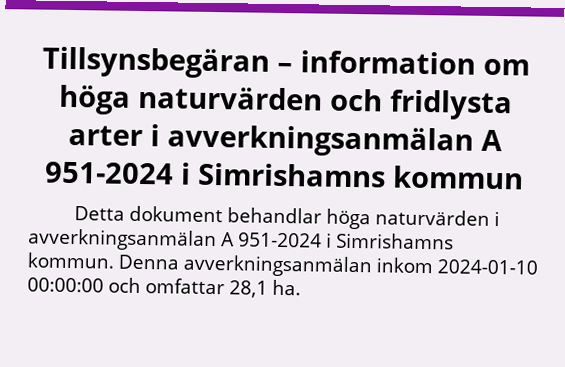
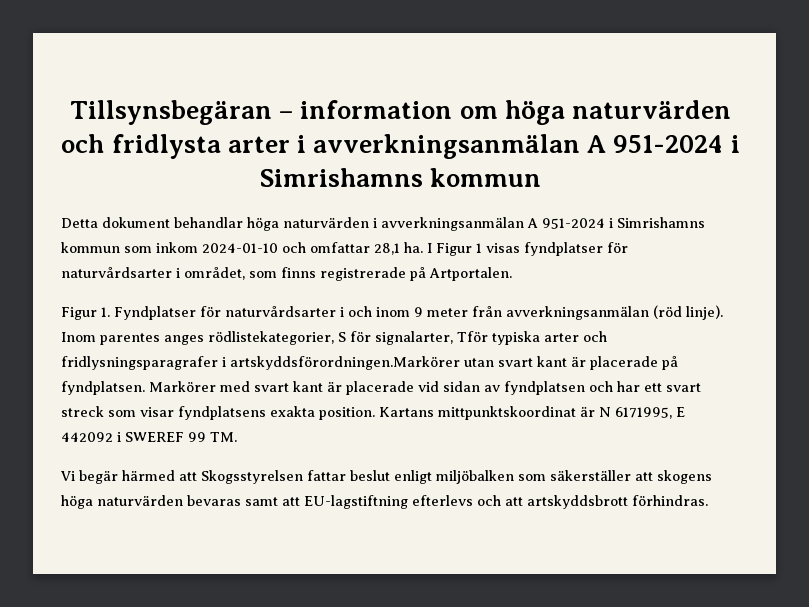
[27,252,372,278] kommun. Denna avverkningsanmälan -> [61,242,152,253] kommun som
[27,277,104,293] 00:00:00 -> (278, 248) none
(301, 287) none -> [427,242,628,256] [61,267,512,281] [61,305,723,320] [61,331,607,345] [61,356,678,370] [61,381,701,395] [61,406,685,420] [61,432,237,442] [60,470,712,484] [61,495,708,509] I Figur 1 visas fyndplatser för naturvårdsarter i området, som finns registrerade på Artportalen. // Figur 1. Fyndplatser för naturvårdsarter i och inom 9 meter från avverkningsanmälan (röd linje). Inom parentes anges rödlistekategorier, S för signalarter, Tför typiska arter och fridlysningsparagrafer i artskyddsförordningen.Markörer utan svart kant är placerade på fyndplatsen. Markörer med svart kant är placerade vid sidan av fyndplatsen och har ett svart streck som visar fyndplatsens exakta position. Kartans mittpunktskoordinat är N 6171995, E 442092 i SWEREF 99 TM. // Vi begär härmed att Skogsstyrelsen fattar beslut enligt miljöbalken som säkerställer att skogens höga naturvärden bevaras samt att EU-lagstiftning efterlevs och att artskyddsbrott förhindras.

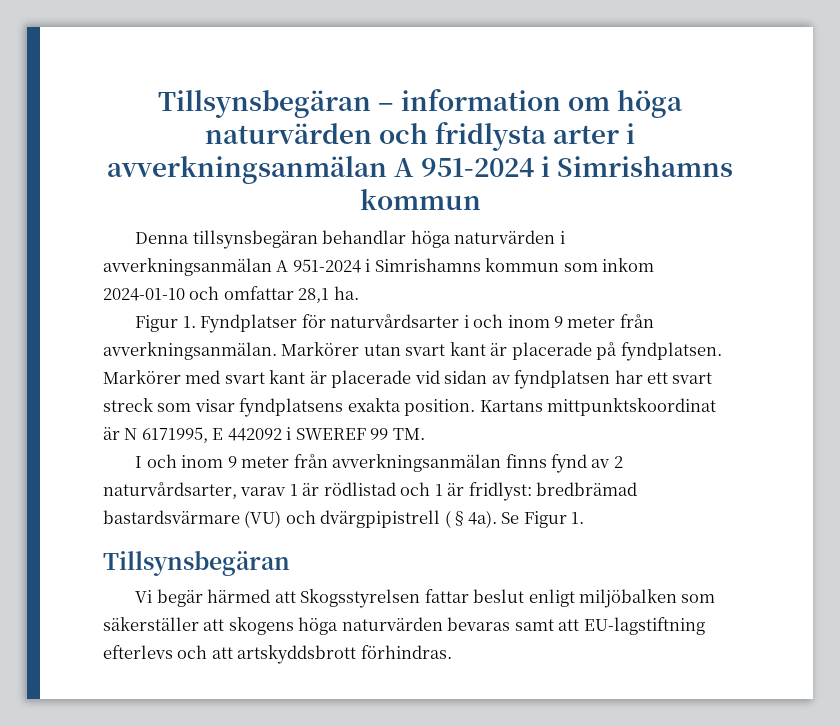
[61,217,170,228] Detta dokument -> [135,230,318,249] Denna tillsynsbegäran
[427,242,628,256] [61,267,512,281] I Figur 1 visas fyndplatser för naturvårdsarter i området, som finns registrerade på Artportalen. -> (359, 293) none
[506,305,723,320] [61,331,607,345] [61,356,460,370] avverkningsanmälan (röd linje). Inom parentes anges rödlistekategorier, S för signalarter, Tför typiska arter och fridlysningsparagrafer i artskyddsförordningen.Markörer -> [103,342,360,360] avverkningsanmälan. Markörer
[589,381,613,392] och -> (611, 379) none
(237, 437) none -> [135,454,623,473] [103,482,638,501] [103,510,585,528] [103,550,290,576] // I och inom 9 meter från avverkningsanmälan finns fynd av 2 naturvårdsarter, varav 1 är rödlistad och 1 är fridlyst: bredbrämad bastardsvärmare (VU) och dvärgpipistrell (§4a). Se Figur 1. // Tillsynsbegäran

